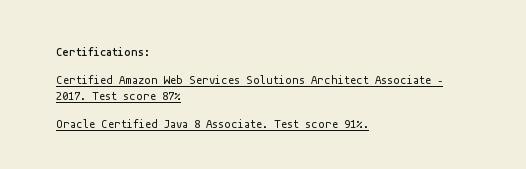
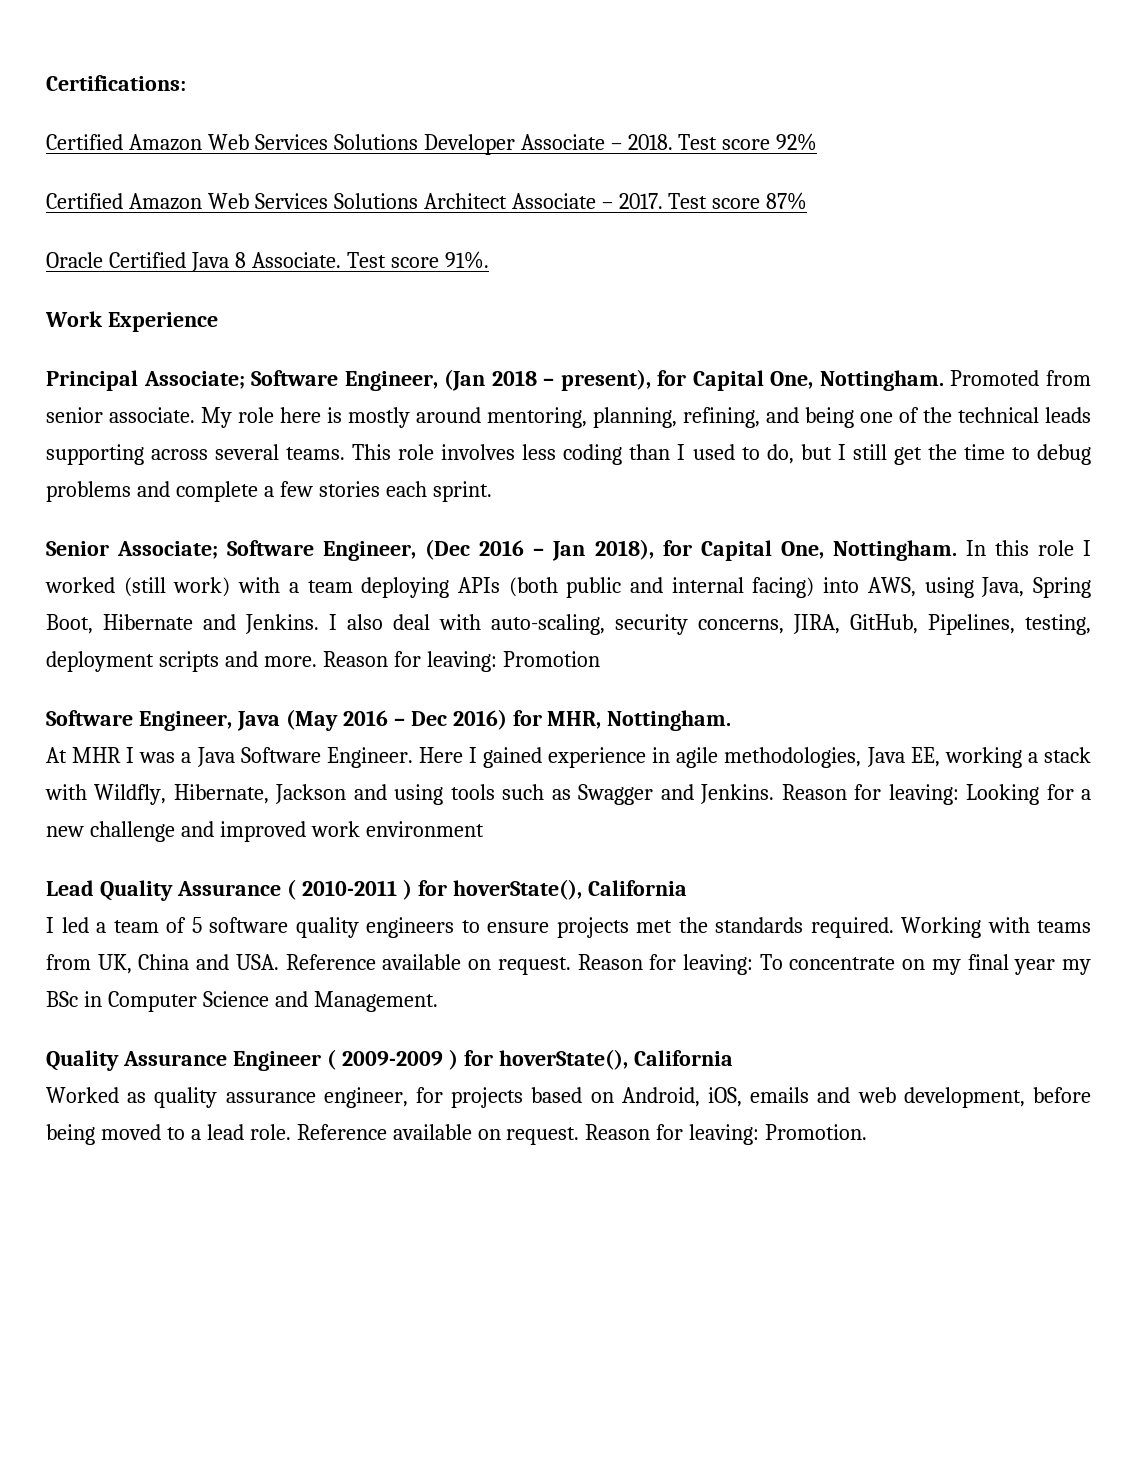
(150, 51) none -> [46,133,818,155] // Certified Amazon Web Services Solutions Developer Associate – 2018. Test score 92%
(369, 124) none -> [45,311,218,332] [46,369,1091,391] [46,407,1091,428] [46,444,1091,465] [46,481,492,502] [46,539,1091,561] [45,577,1092,598] [46,614,1091,635] [46,651,600,672] [46,709,732,731] [46,747,1092,768] [45,784,1092,805] [46,821,484,842] [46,879,687,901] [46,917,1091,938] [46,954,1091,975] [46,991,438,1012] [46,1049,733,1071] [46,1087,1092,1108] [46,1124,868,1145] // Work Experience // Principal Associate; Software Engineer, (Jan 2018 – present), for Capital One, Nottingham. Promoted from senior associate. My role here is mostly around mentoring, planning, refining, and being one of the technical leads supporting across several teams. This role involves less coding than I used to do, but I still get the time to debug problems and complete a few stories each sprint. // Senior Associate; Software Engineer, (Dec 2016 – Jan 2018), for Capital One, Nottingham. In this role I worked (still work) with a team deploying APIs (both public and internal facing) into AWS, using Java, Spring Boot, Hibernate and Jenkins. I also deal with auto-scaling, security concerns, JIRA, GitHub, Pipelines, testing, deployment scripts and more. Reason for leaving: Promotion // Software Engineer, Java (May 2016 – Dec 2016) for MHR, Nottingham. // At MHR I was a Java Software Engineer. Here I gained experience in agile methodologies, Java EE, working a stack with Wildfly, Hibernate, Jackson and using tools such as Swagger and Jenkins. Reason for leaving: Looking for a new challenge and improved work environment // Lead Quality Assurance ( 2010-2011 ) for hoverState(), California // I led a team of 5 software quality engineers to ensure projects met the standards required. Working with teams from UK, China and USA. Reference available on request. Reason for leaving: To concentrate on my final year my BSc in Computer Science and Management. // Quality Assurance Engineer ( 2009-2009 ) for hoverState(), California // Worked as quality assurance engineer, for projects based on Android, iOS, emails and web development, before being moved to a lead role. Reference available on request. Reason for leaving: Promotion.

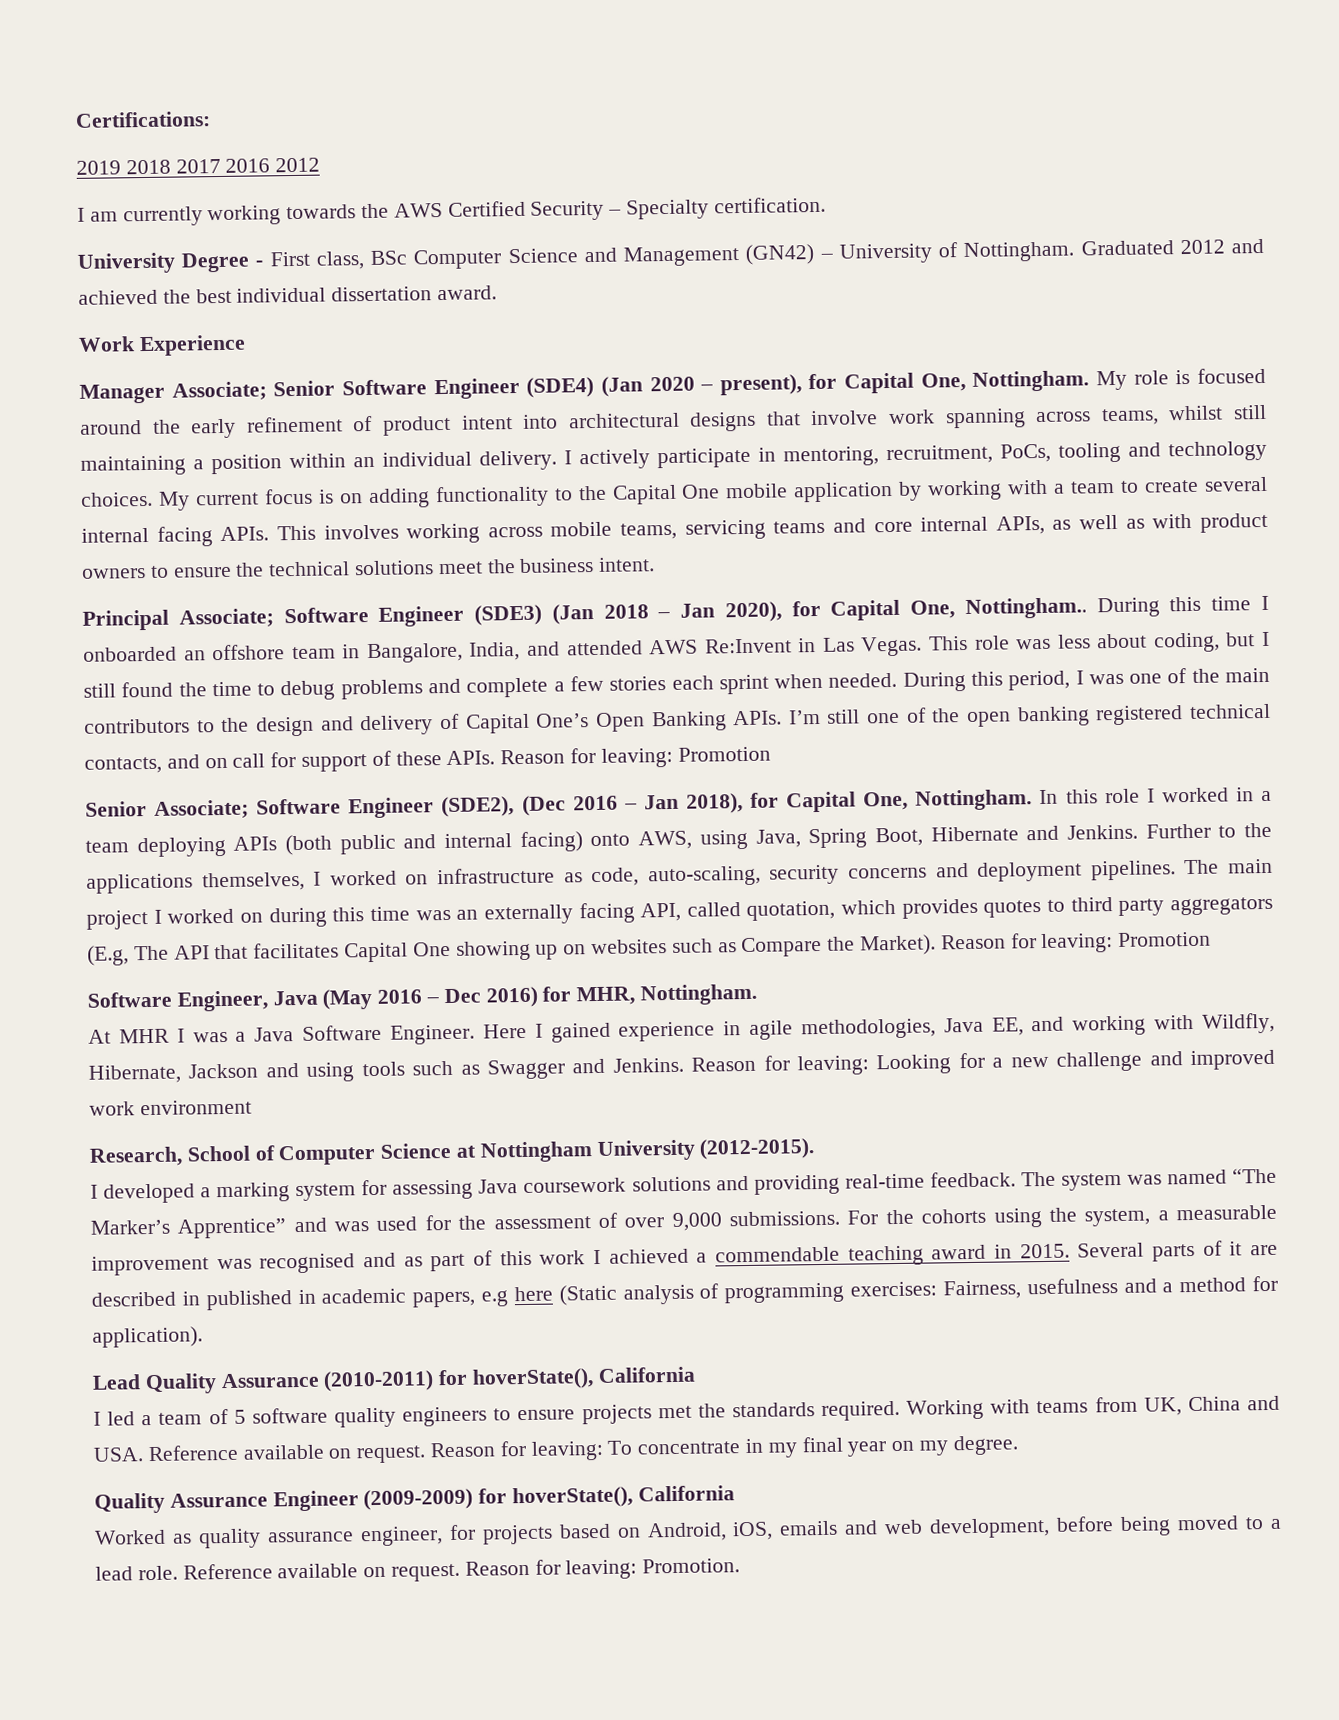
[46,133,818,155] [46,192,808,210] [46,251,489,272] [45,311,218,332] [46,369,537,391] Certified Amazon Web Services Solutions Developer Associate – 2018. Test score 92% // Certified Amazon Web Services Solutions Architect Associate – 2017. Test score 87% // Oracle Certified Java 8 Associate. Test score 91%. // Work Experience // Principal Associate; Software Engineer, (Jan 2018 -> [76,157,321,175] [77,196,826,227] [77,238,1265,274] [78,285,498,305] [78,334,246,357] [79,376,695,404] 2019 2018 2017 2016 2012 // I am currently working towards the AWS Certified Security – Specialty certification. // University Degree - First class, BSc Computer Science and Management (GN42) – University of Nottingham. Graduated 2012 and achieved the best individual dissertation award. // Work Experience // Manager Associate; Senior Software Engineer (SDE4) (Jan 2020
[950,370,1091,386] [46,407,1091,428] [46,444,794,465] Promoted from senior associate. My role here is mostly around mentoring, planning, refining, and being one of the technical leads supporting across several teams. This role involves less coding than I used to do, -> [1096,367,1267,391] [80,404,1268,439] [80,440,1267,476] [81,476,1269,511] [81,512,1268,547] [82,557,656,579] [82,595,1269,631] [83,632,1220,664] My role is focused around the early refinement of product intent into architectural designs that involve work spanning across teams, whilst still maintaining a position within an individual delivery. I actively participate in mentoring, recruitment, PoCs, tooling and technology choices. My current focus is on adding functionality to the Capital One mobile application by working with a team to create several internal facing APIs. This involves working across mobile teams, servicing teams and core internal APIs, as well as with product owners to ensure the technical solutions meet the business intent. // Principal Associate; Software Engineer (SDE3) (Jan 2018 – Jan 2020), for Capital One, Nottingham.. During this time I onboarded an offshore team in Bangalore, India, and attended AWS Re:Invent in Las Vegas. This role was less about coding,
[893,447,922,465] get -> [121,681,174,698] found
[432,481,492,502] sprint. -> [718,667,1270,695] [84,703,1271,737] [84,746,771,774] sprint when needed. During this period, I was one of the main contributors to the design and delivery of Capital One’s Open Banking APIs. I’m still one of the open banking registered technical contacts, and on call for support of these APIs. Reason for leaving: Promotion
[323,541,417,561] Engineer, -> [348,796,515,819] Engineer (SDE2),
[123,577,281,597] (still work) with -> [1235,787,1254,802] in
[823,577,860,593] into -> [590,833,631,847] onto
[329,614,1091,635] [46,651,317,672] I also deal with auto-scaling, security concerns, JIRA, GitHub, Pipelines, testing, deployment scripts and more. -> [1145,822,1273,839] [86,858,1273,894] [86,896,1273,930] [87,934,937,966] Further to the applications themselves, I worked on infrastructure as code, auto-scaling, security concerns and deployment pipelines. The main project I worked on during this time was an externally facing API, called quotation, which provides quotes to third party aggregators (E.g, The API that facilitates Capital One showing up on websites such as Compare the Market).
[944,747,1092,768] working a stack -> [1031,1015,1147,1036] and working
(484, 829) none -> [89,1138,816,1167] [90,1167,1277,1204] [90,1204,1277,1239] [91,1240,1279,1276] [91,1275,1278,1311] [92,1326,203,1348] // Research, School of Computer Science at Nottingham University (2012-2015). // I developed a marking system for assessing Java coursework solutions and providing real-time feedback. The system was named “The Marker’s Apprentice” and was used for the assessment of over 9,000 submissions. For the cohorts using the system, a measurable improvement was recognised and as part of this work I achieved a commendable teaching award in 2015. Several parts of it are described in published in academic papers, e.g here (Static analysis of programming exercises: Fairness, usefulness and a method for application).
[286,879,412,900] ( 2010-2011 ) -> [323,1370,435,1392] (2010-2011)
[902,959,926,970] on -> [745,1438,764,1454] in
[1061,959,1091,975] [46,991,438,1012] my BSc in Computer Science and Management. -> [891,1435,1019,1456] on my degree.
[326,1049,458,1070] ( 2009-2009 ) -> [363,1488,474,1511] (2009-2009)

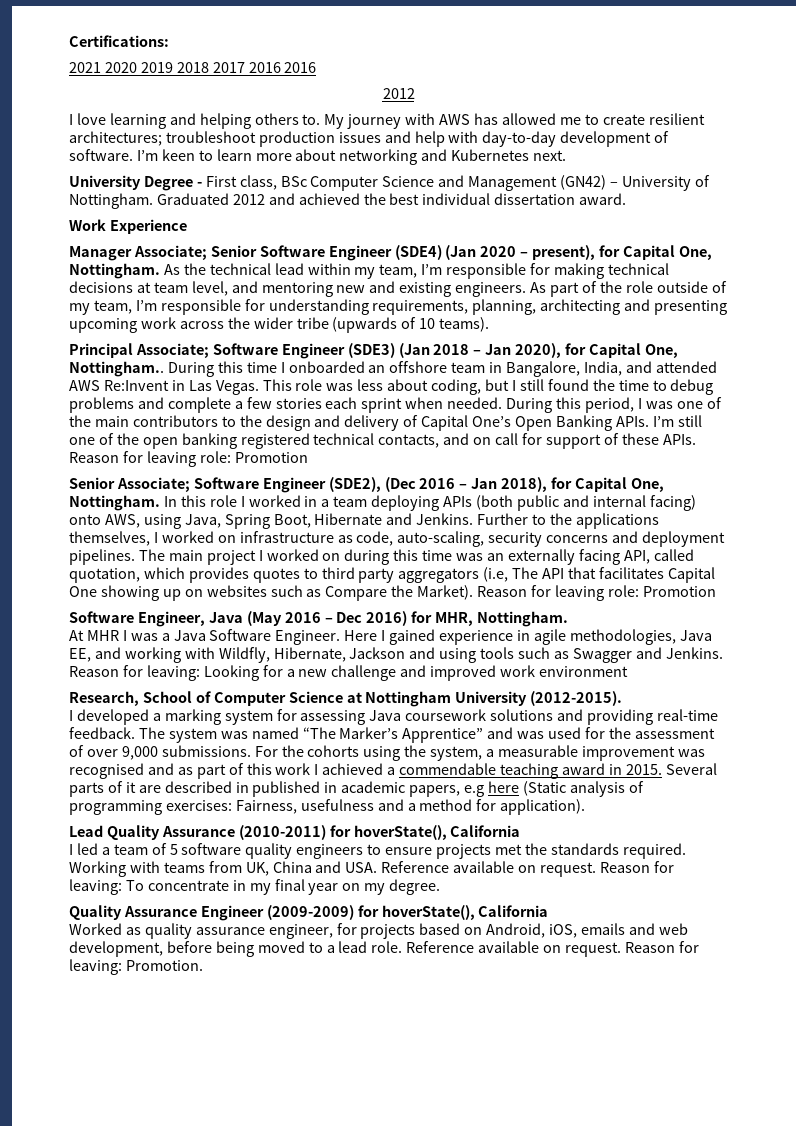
(211, 119) none -> [69,62,137,73] 2021 2020
(271, 165) none -> [284,62,317,73] 2016 //
[89,196,826,227] am currently working towards the AWS Certified Security – Specialty certification. -> [76,113,705,129] [69,131,670,147] [69,149,567,165] love learning and helping others to. My journey with AWS has allowed me to create resilient architectures; troubleshoot production issues and help with day-to-day development of software. I’m keen to learn more about networking and Kubernetes next.
[1096,367,1267,391] [80,404,1268,439] [80,440,1267,476] [81,476,1269,511] [81,512,1268,547] [82,557,656,579] My role is focused around the early refinement of product intent into architectural designs that involve work spanning across teams, whilst still maintaining a position within an individual delivery. I actively participate in mentoring, recruitment, PoCs, tooling and technology choices. My current focus is on adding functionality to the Capital One mobile application by working with a team to create several internal facing APIs. This involves working across mobile teams, servicing teams and core internal APIs, as well as with product owners to ensure the technical solutions meet the business intent. -> [163,263,669,279] [69,281,727,297] [69,299,728,315] [69,317,490,333] As the technical lead within my team, I’m responsible for making technical decisions at team level, and mentoring new and existing engineers. As part of the role outside of my team, I’m responsible for understanding requirements, planning, architecting and presenting upcoming work across the wider tribe (upwards of 10 teams).
[600,747,673,768] leaving: -> [146,451,231,467] leaving role:
[87,945,129,966] (E.g, -> [483,567,509,582] (i.e,
[1041,933,1114,954] leaving: -> [554,585,639,601] leaving role:

